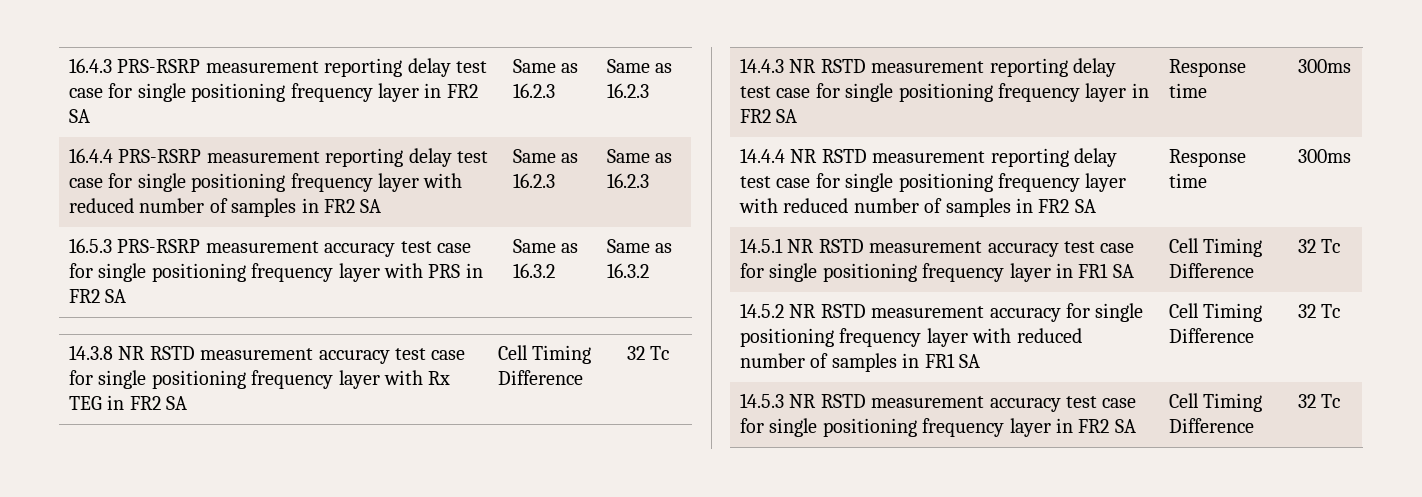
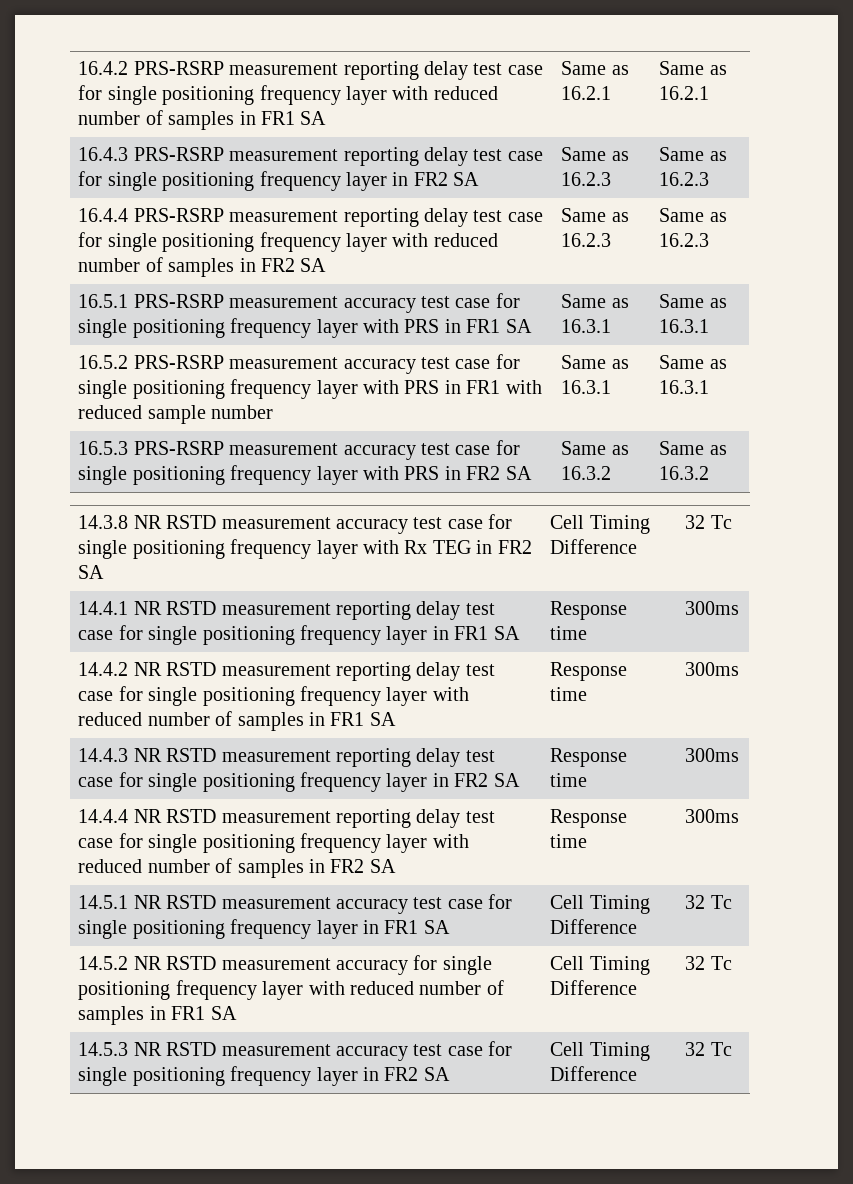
(68, 65) none -> [78,61,543,80] [78,85,498,105] [78,110,327,130] [561,61,629,75] [561,86,612,100] [659,61,727,75] [659,86,710,100] 16.4.2 PRS-RSRP measurement reporting delay test case for single positioning frequency layer with reduced number of samples in FR1 SA | Same as 16.2.1 | Same as 16.2.1 //
(649, 180) none -> [78,293,520,313] [78,318,532,338] [561,294,629,308] [561,319,612,333] [659,294,727,308] [659,319,710,333] [78,354,520,374] [78,379,542,399] [78,405,274,424] [561,355,629,369] [561,380,612,394] [659,355,727,369] [659,380,710,394] // 16.5.1 PRS-RSRP measurement accuracy test case for single positioning frequency layer with PRS in FR1 SA | Same as 16.3.1 | Same as 16.3.1 // 16.5.2 PRS-RSRP measurement accuracy test case for single positioning frequency layer with PRS in FR1 with reduced sample number | Same as 16.3.1 | Same as 16.3.1
(670, 353) none -> [78,601,495,620] [78,625,520,645] [550,601,628,620] [550,626,588,640] [685,601,740,615] [78,662,495,681] [78,686,469,706] [78,711,396,731] [550,662,628,681] [550,687,588,701] [685,662,740,676] // 14.4.1 NR RSTD measurement reporting delay test case for single positioning frequency layer in FR1 SA | Response time | 300ms // 14.4.2 NR RSTD measurement reporting delay test case for single positioning frequency layer with reduced number of samples in FR1 SA | Response time | 300ms

